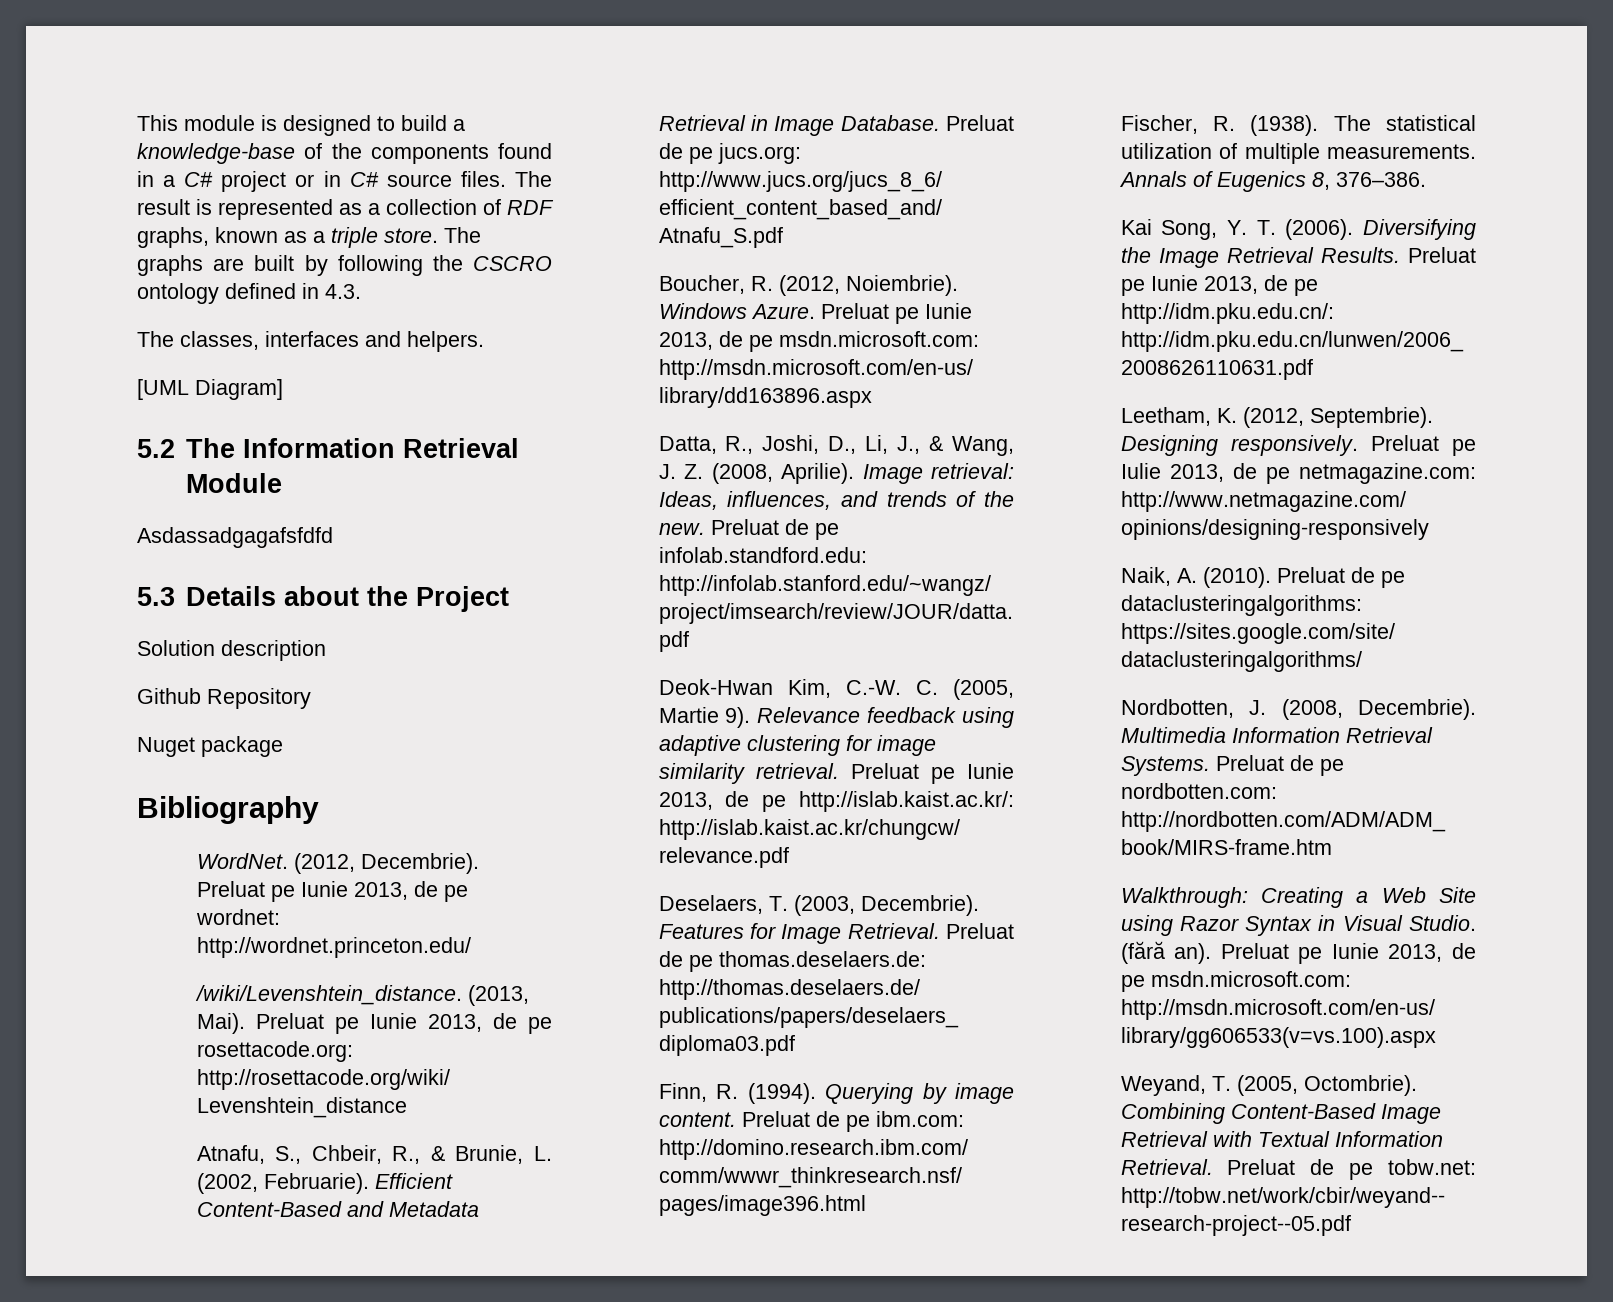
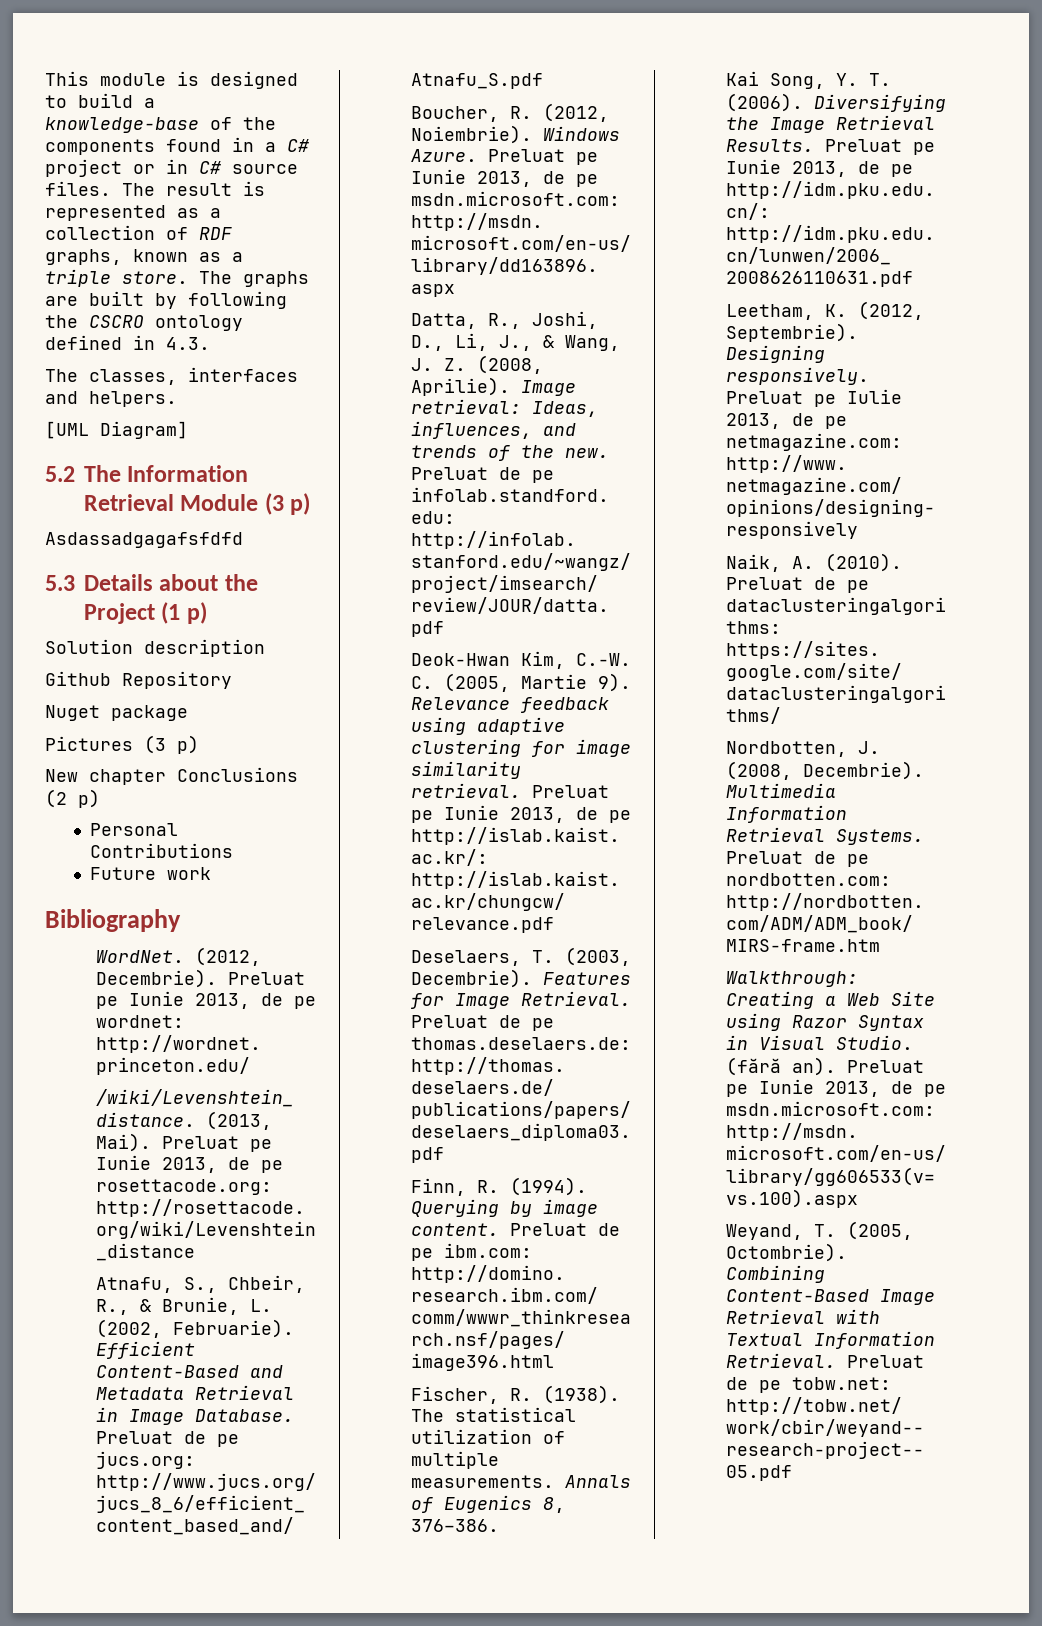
(282, 483) none -> [264,493,311,515] (3 p)
(509, 599) none -> [161,602,207,624] (1 p)
(283, 746) none -> [45,735,199,754] [45,767,298,785] [45,789,100,808] [90,823,179,836] [90,843,234,858] [90,867,212,880] // Pictures (3 p) // New chapter Conclusions (2 p) // Personal Contributions // Future work

